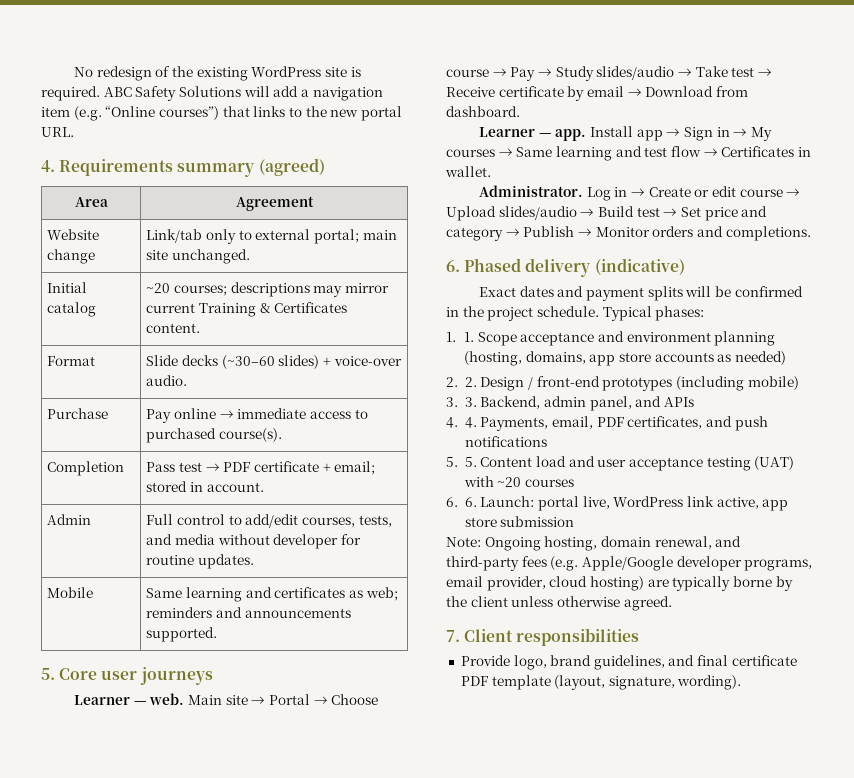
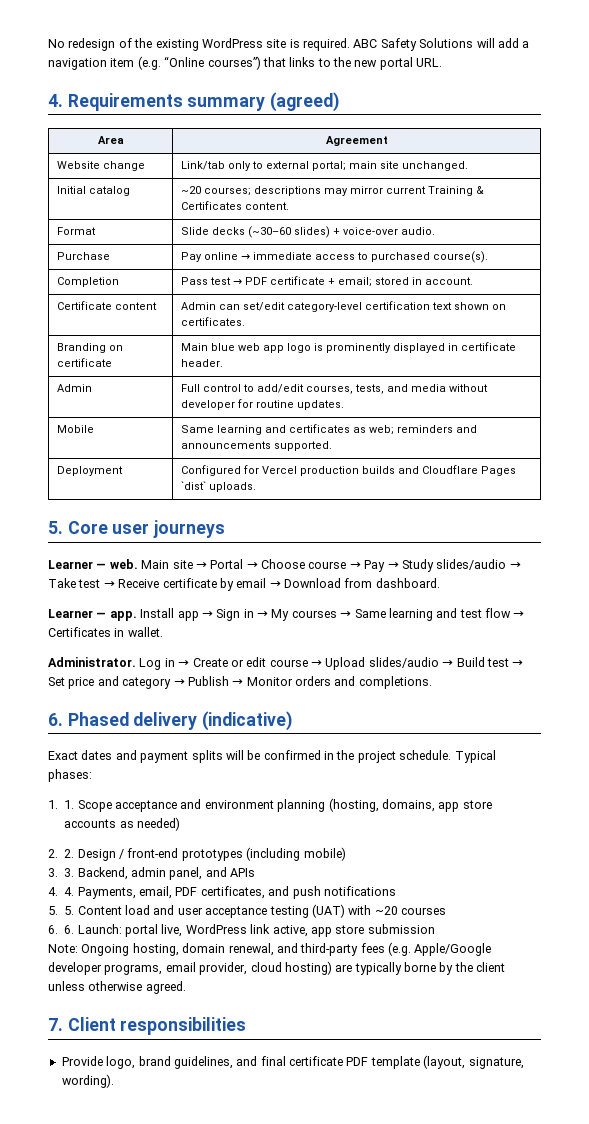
(264, 487) none -> [57,301,158,310] [181,301,507,312] [181,317,246,326] [57,343,124,353] [57,358,113,367] [181,342,517,353] [181,359,224,367] // Certificate content | Admin can set/edit category-level certification text shown on certificates. // Branding on certificate | Main blue web app logo is prominently displayed in certificate header.
(218, 634) none -> [57,466,124,476] [181,465,517,476] [181,481,257,492] // Deployment | Configured for Vercel production builds and Cloudflare Pages `dist` uploads.

